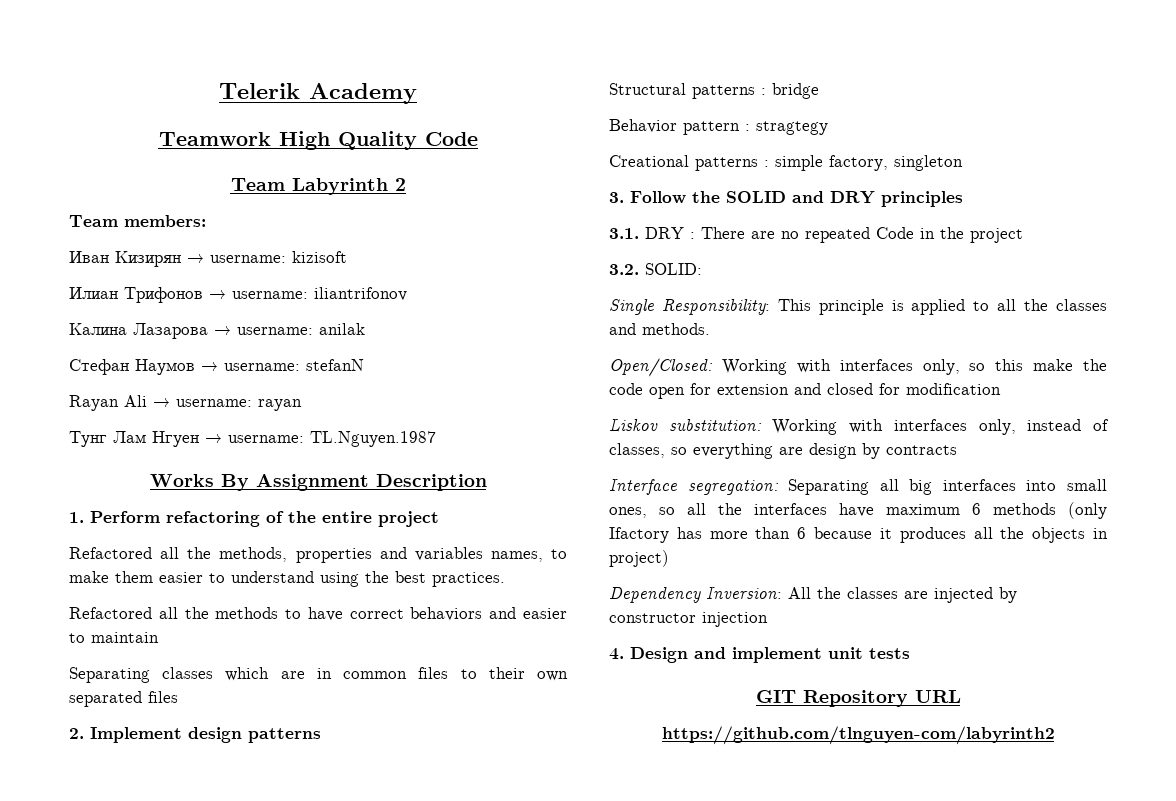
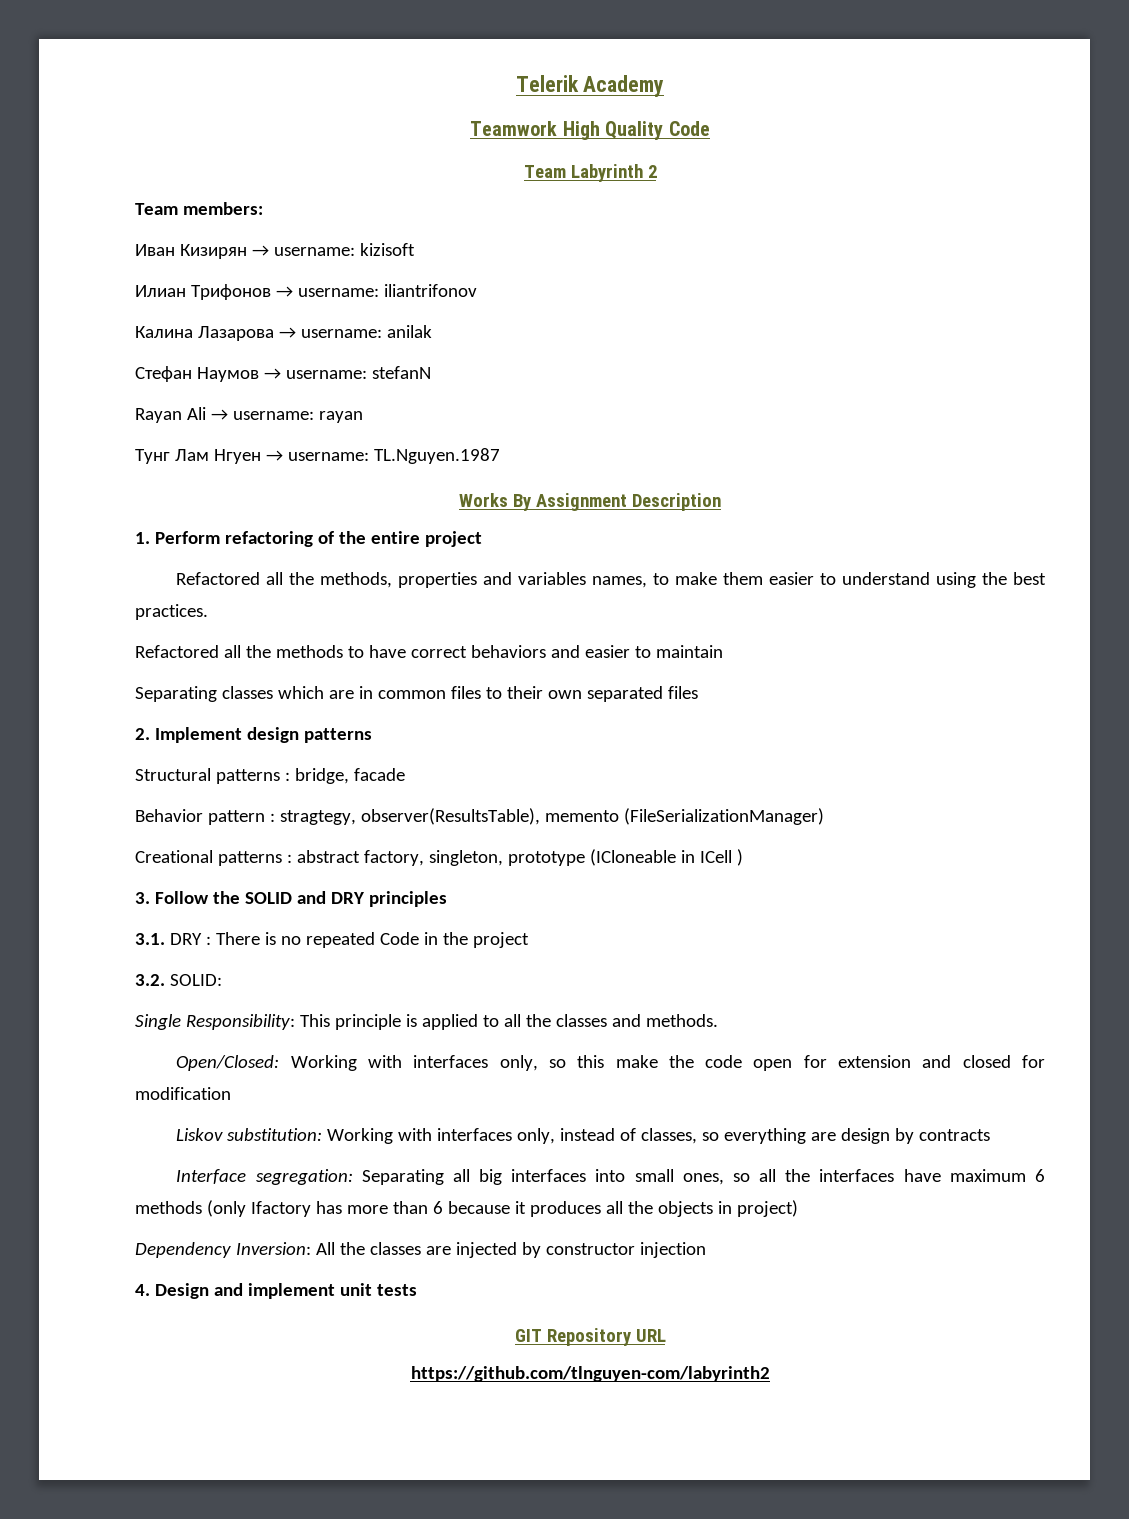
[772,83,819,99] bridge -> [294,768,405,784] bridge, facade
[756,121,828,135] stragtegy -> [279,808,824,825] stragtegy, observer(ResultsTable), memento (FileSerializationManager)
[775,155,963,171] simple factory, singleton -> [296,849,743,866] abstract factory, singleton, prototype (ICloneable in ICell )
[751,231,775,239] are -> [264,932,276,945] is

